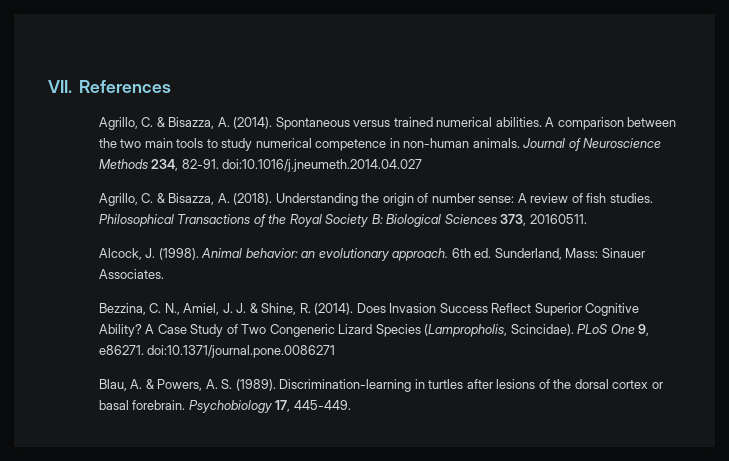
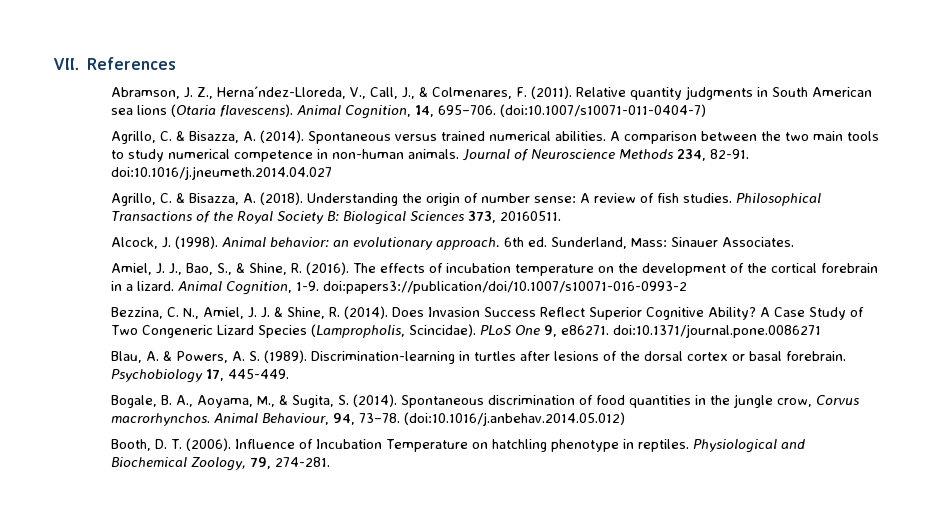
(171, 86) none -> [110,86,872,100] [110,104,706,119] // Abramson, J. Z., Herna´ndez-Lloreda, V., Call, J., & Colmenares, F. (2011). Relative quantity judgments in South American sea lions (Otaria flavescens). Animal Cognition, 14, 695–706. (doi:10.1007/s10071-011-0404-7)
(164, 274) none -> [110,262,878,276] [110,281,687,295] // Amiel, J. J., Bao, S., & Shine, R. (2016). The effects of incubation temperature on the development of the cortical forebrain in a lizard. Animal Cognition, 1-9. doi:papers3://publication/doi/10.1007/s10071-016-0993-2
(351, 405) none -> [110,394,859,408] [110,412,625,426] [110,438,805,453] [110,457,330,471] // Bogale, B. A., Aoyama, M., & Sugita, S. (2014). Spontaneous discrimination of food quantities in the jungle crow, Corvus macrorhynchos. Animal Behaviour, 94, 73–78. (doi:10.1016/j.anbehav.2014.05.012) // Booth, D. T. (2006). Influence of Incubation Temperature on hatchling phenotype in reptiles. Physiological and Biochemical Zoology, 79, 274-281.

